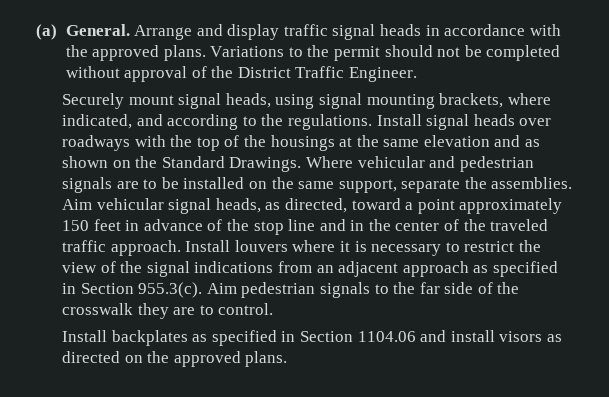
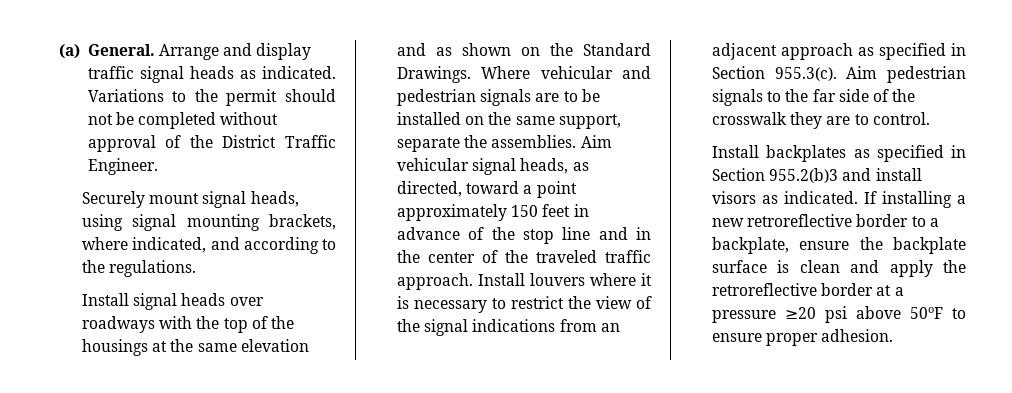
[425,24,561,36] [65,45,206,61] in accordance with the approved plans. -> [239,66,336,79] as indicated.
(372, 122) none -> (197, 268) //
[357,331,416,342] 1104.06 -> [769,168,839,183] 955.2(b)3
[61,351,288,367] directed on the approved plans. -> [784,191,966,208] [712,214,939,227] [712,237,966,254] [712,260,966,277] [712,283,904,296] [712,306,966,323] [712,329,894,346] indicated. If installing a new retroreflective border to a backplate, ensure the backplate surface is clean and apply the retroreflective border at a pressure ≥20 psi above 50oF to ensure proper adhesion.

